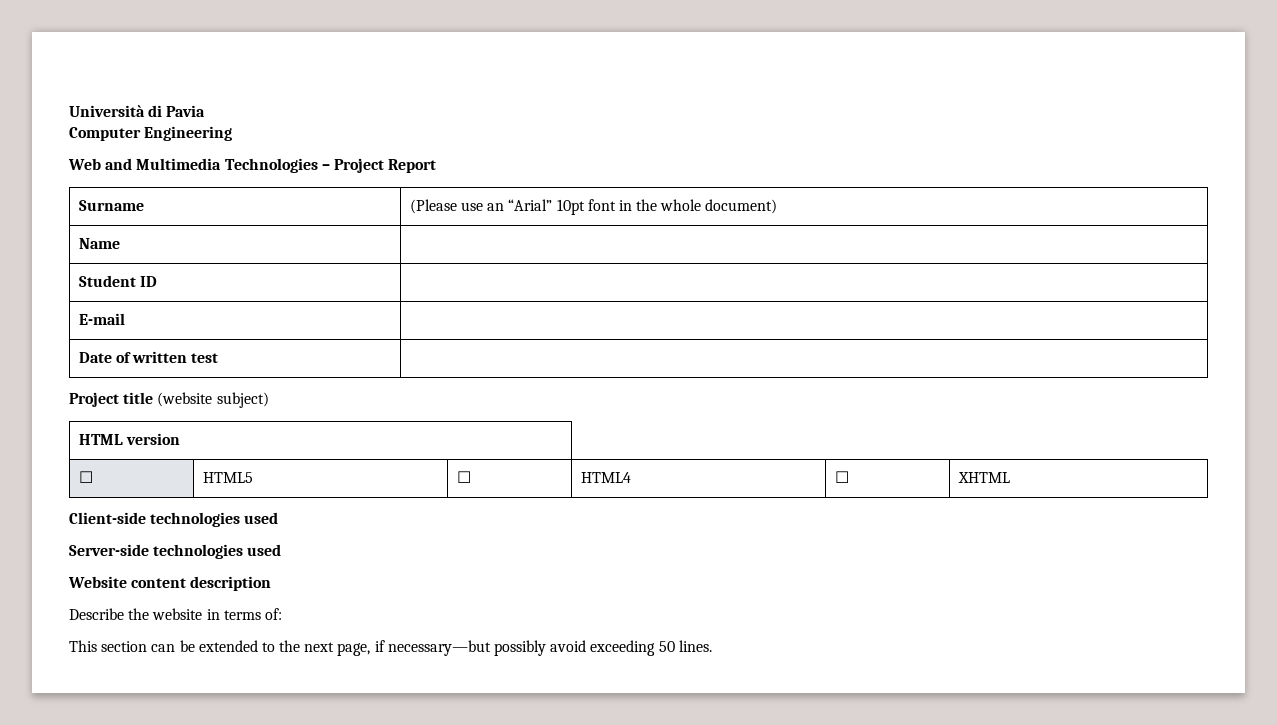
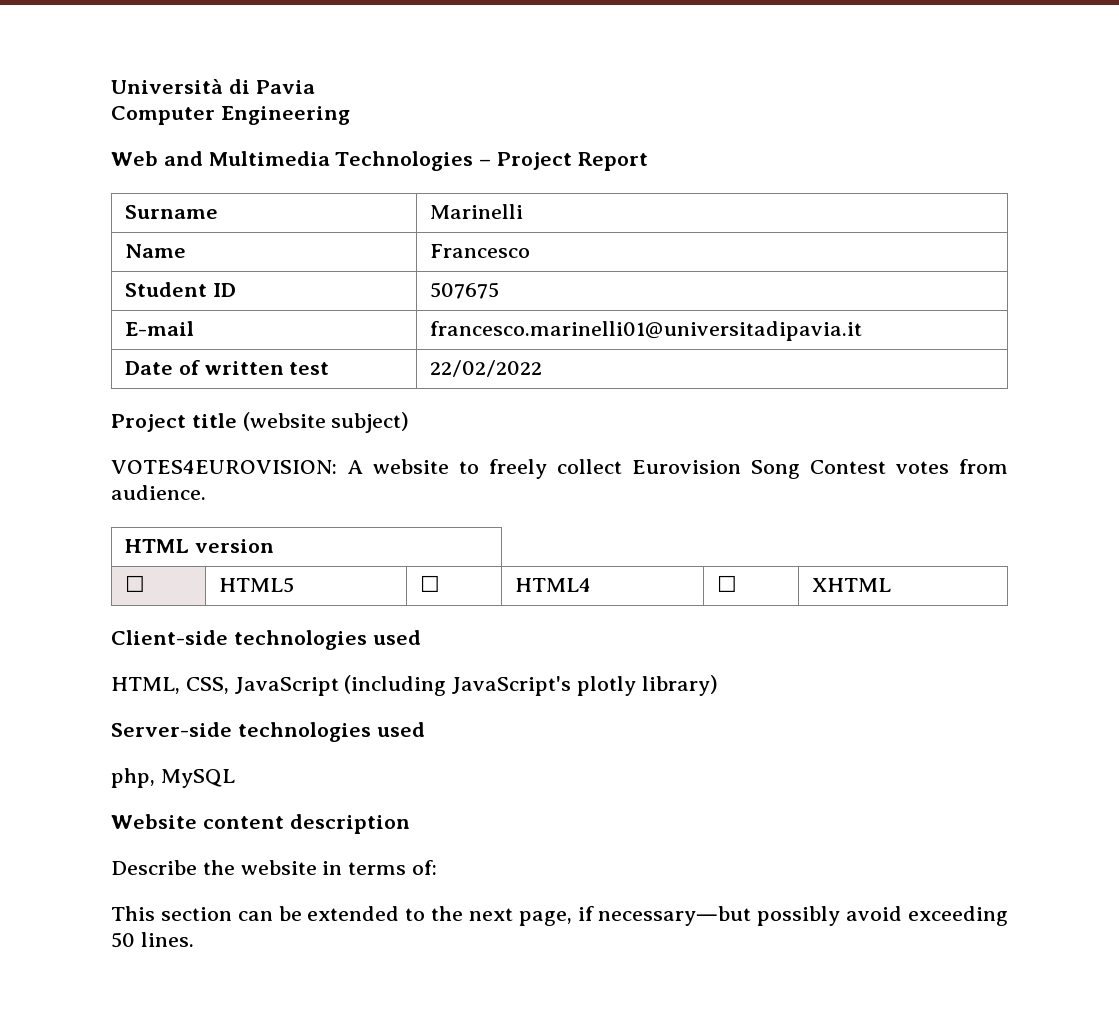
[409,199,778,215] (Please use an “Arial” 10pt font in the whole document) -> [430,204,524,219] Marinelli
(120, 243) none -> [430,244,531,258] Francesco
(158, 281) none -> [430,282,500,299] 507675
(125, 319) none -> [430,321,863,341] francesco.marinelli01@universitadipavia.it
(219, 358) none -> [430,360,543,377] 22/02/2022
(269, 400) none -> [111,459,1008,479] [111,485,206,500] // VOTES4EUROVISION: A website to freely collect Eurovision Song Contest votes from audience.
(279, 518) none -> [111,675,718,696] // HTML, CSS, JavaScript (including JavaScript's plotly library)
(282, 550) none -> [111,768,235,788] // php, MySQL

